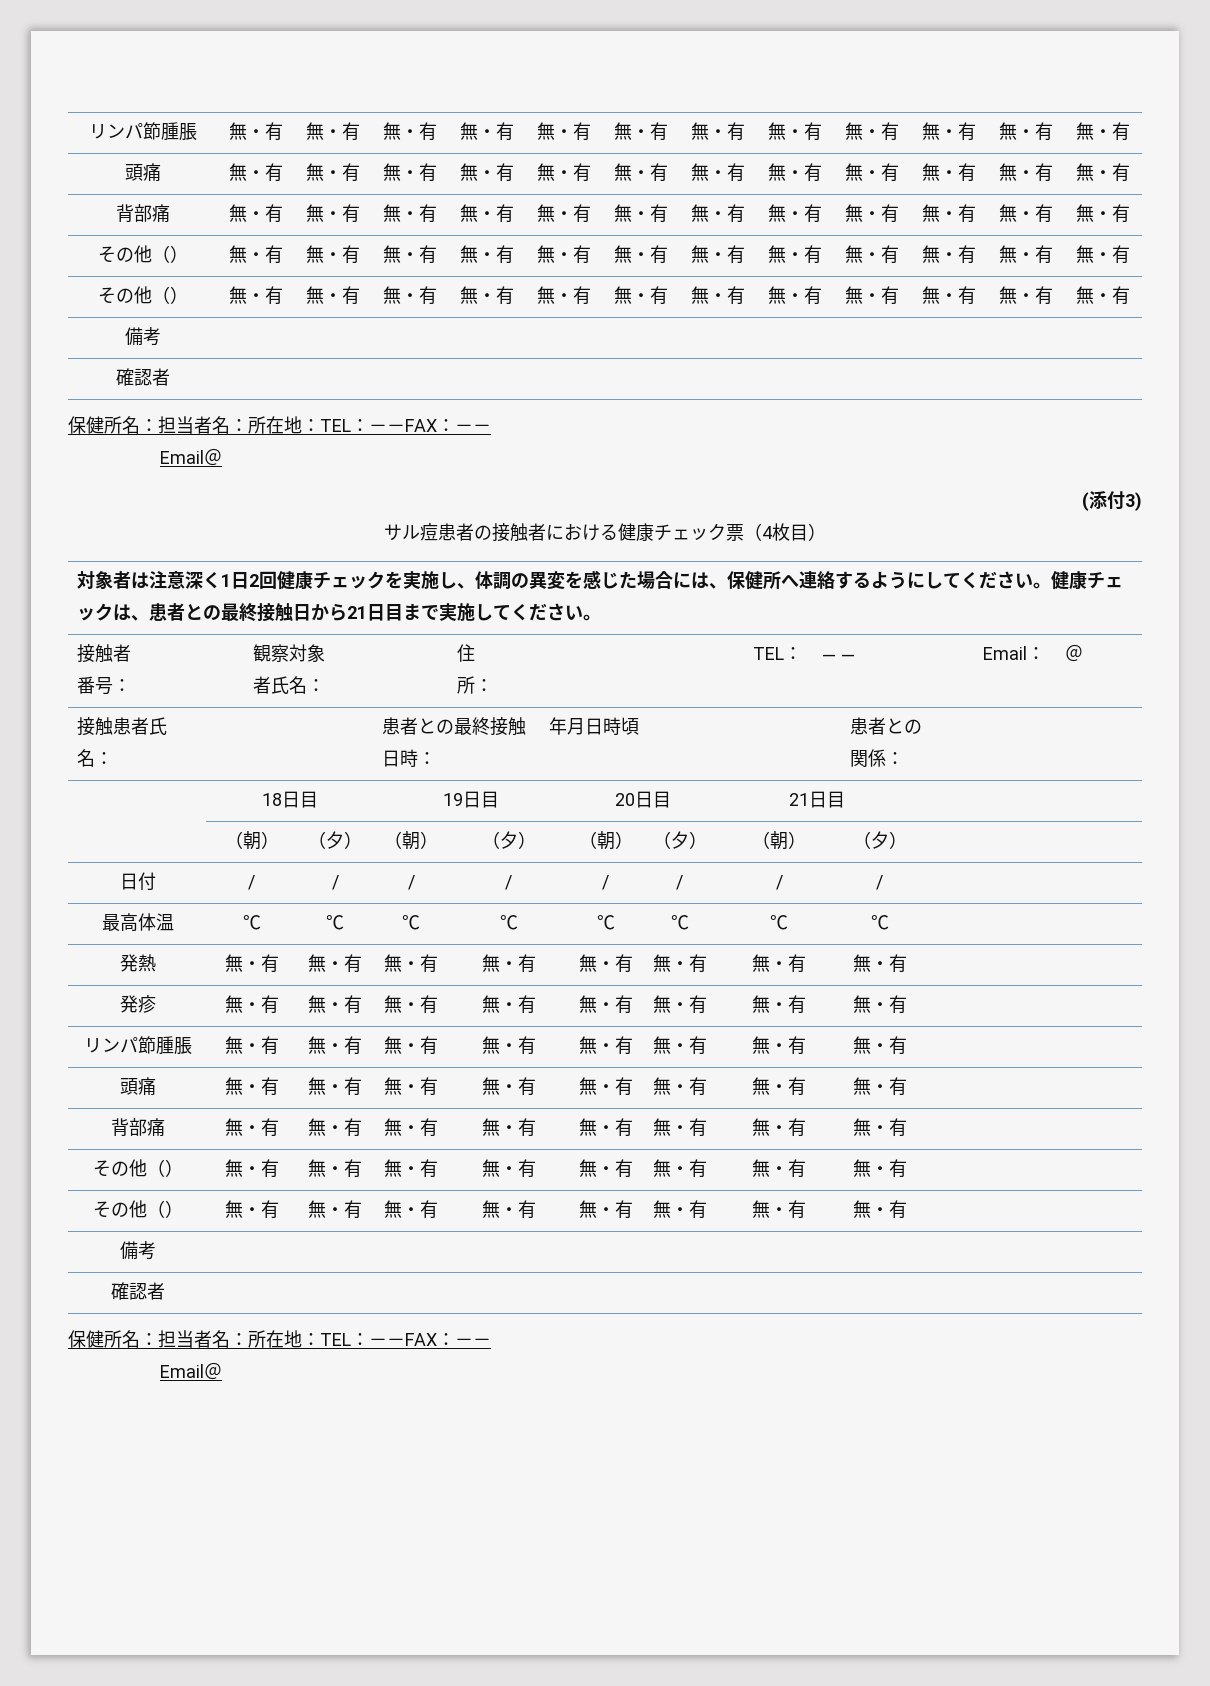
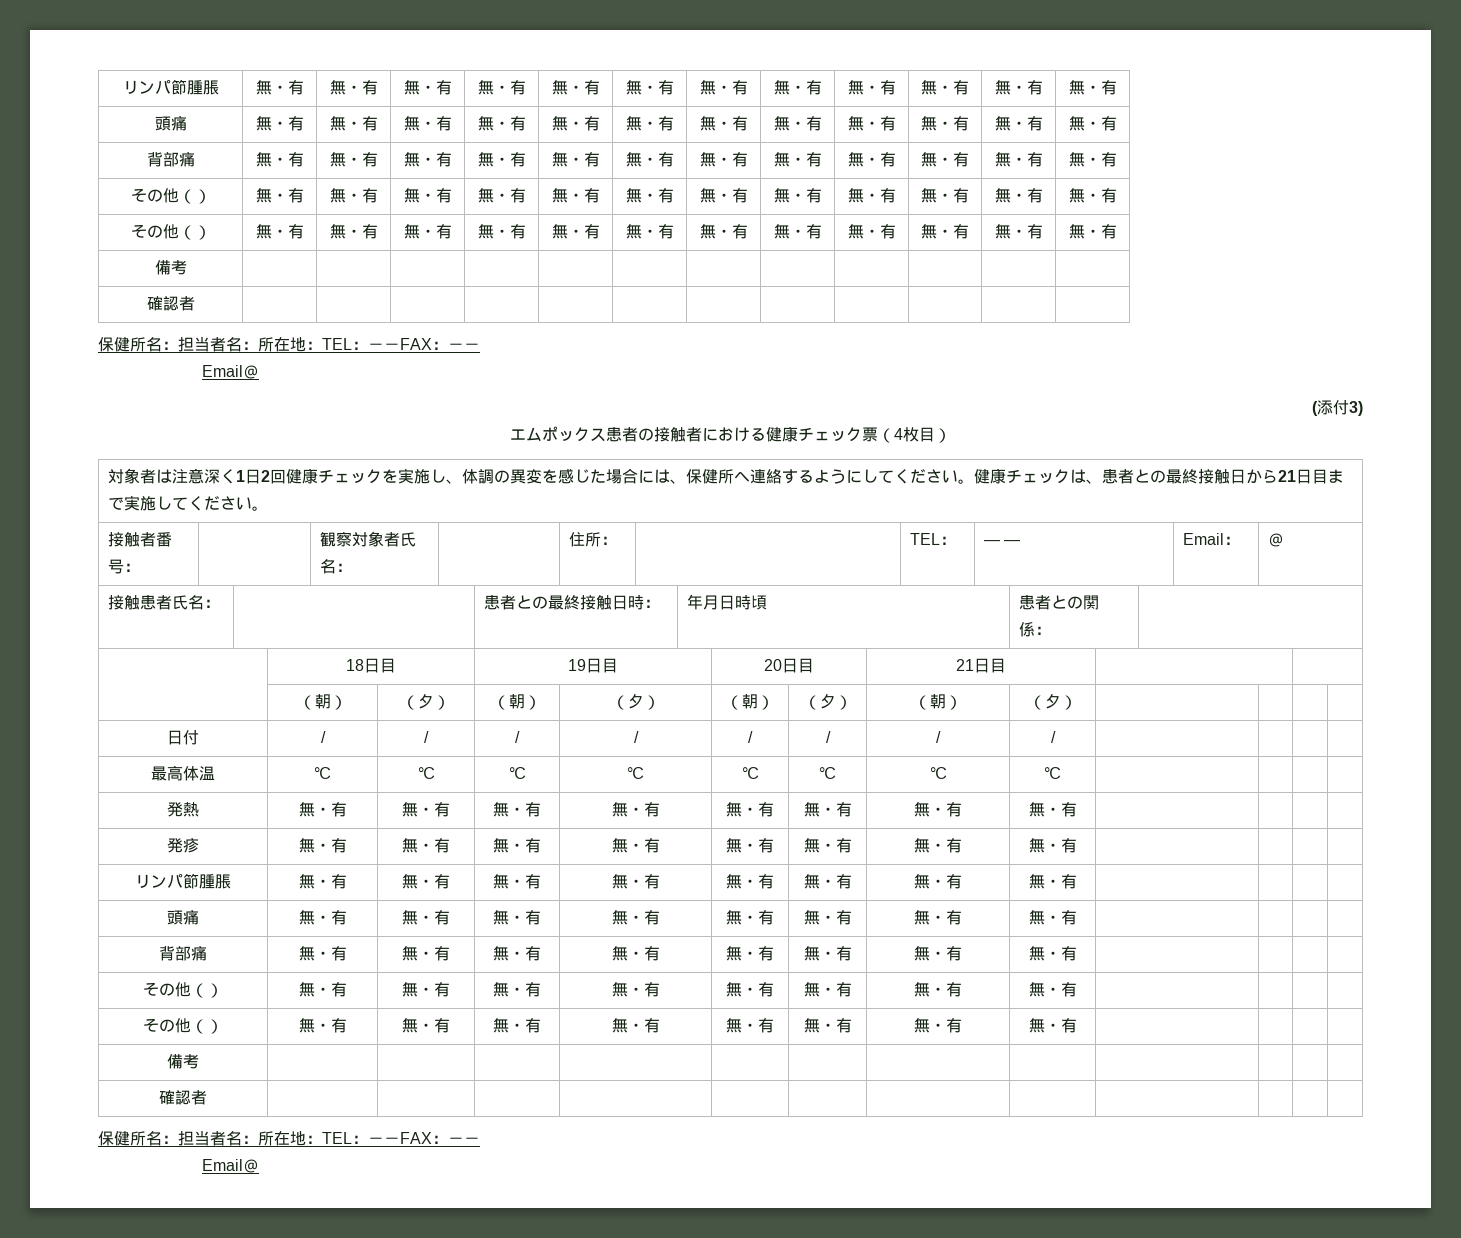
[384,523,438,541] サル痘 -> [510,426,606,442] エムポックス

